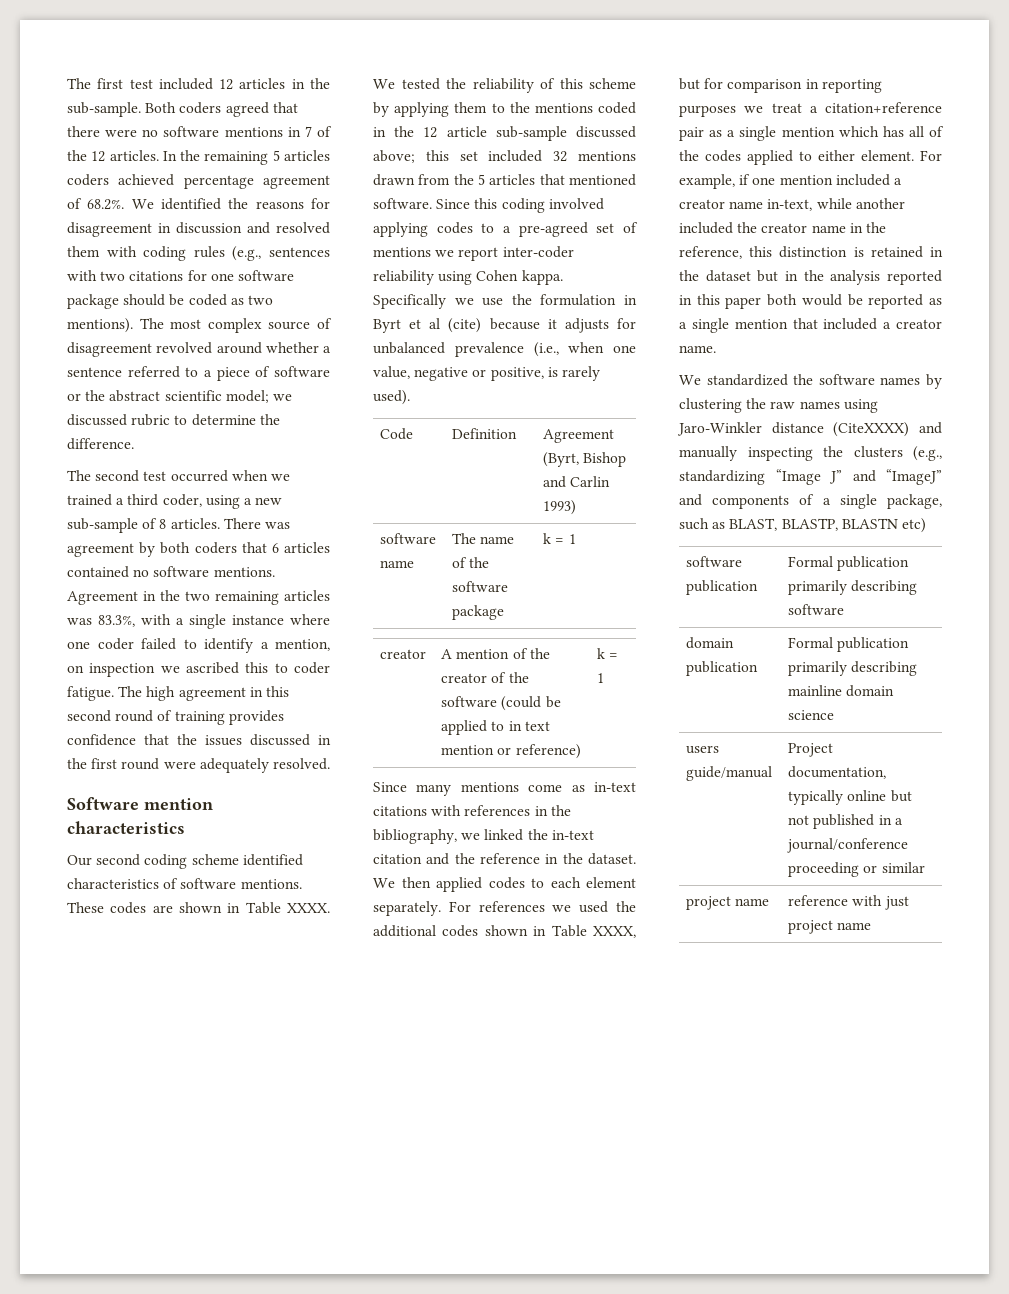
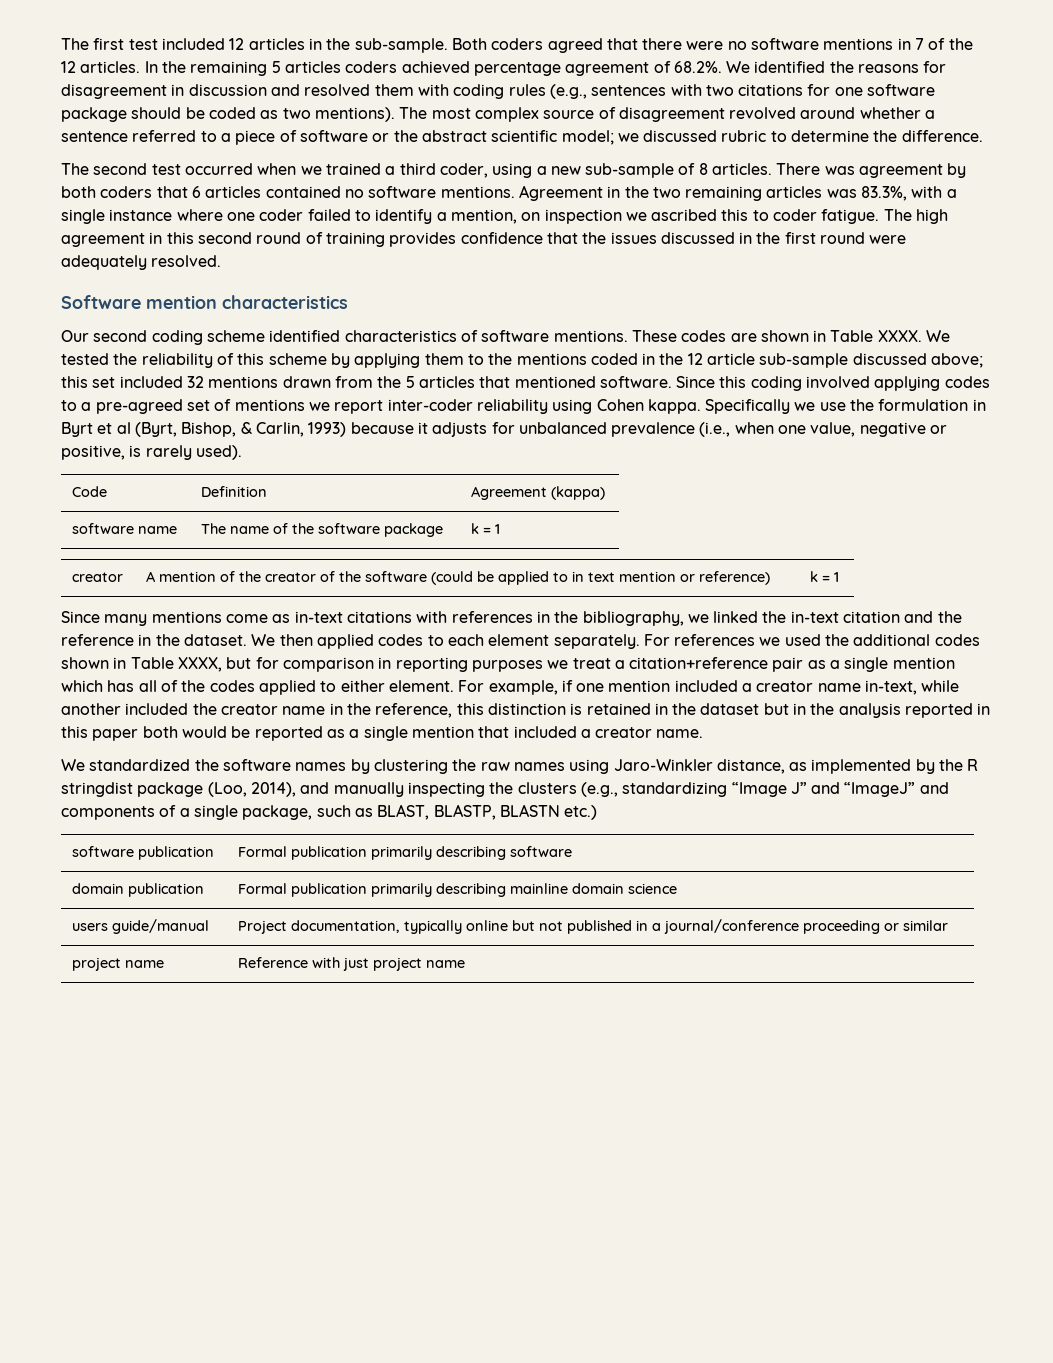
[448,318,482,333] (cite) -> [134,422,347,437] (Byrt, Bishop, & Carlin, 1993)
[543,452,627,467] [543,476,611,488] [543,500,577,515] (Byrt, Bishop and Carlin 1993) -> [551,486,606,500] (kappa)
[771,422,910,437] distance (CiteXXXX) -> [716,759,979,774] [61,782,296,797] distance, as implemented by the R stringdist package (Loo, 2014),
[901,518,926,533] etc) -> [564,805,598,820] etc.)
[788,895,849,906] reference -> [238,957,309,968] Reference

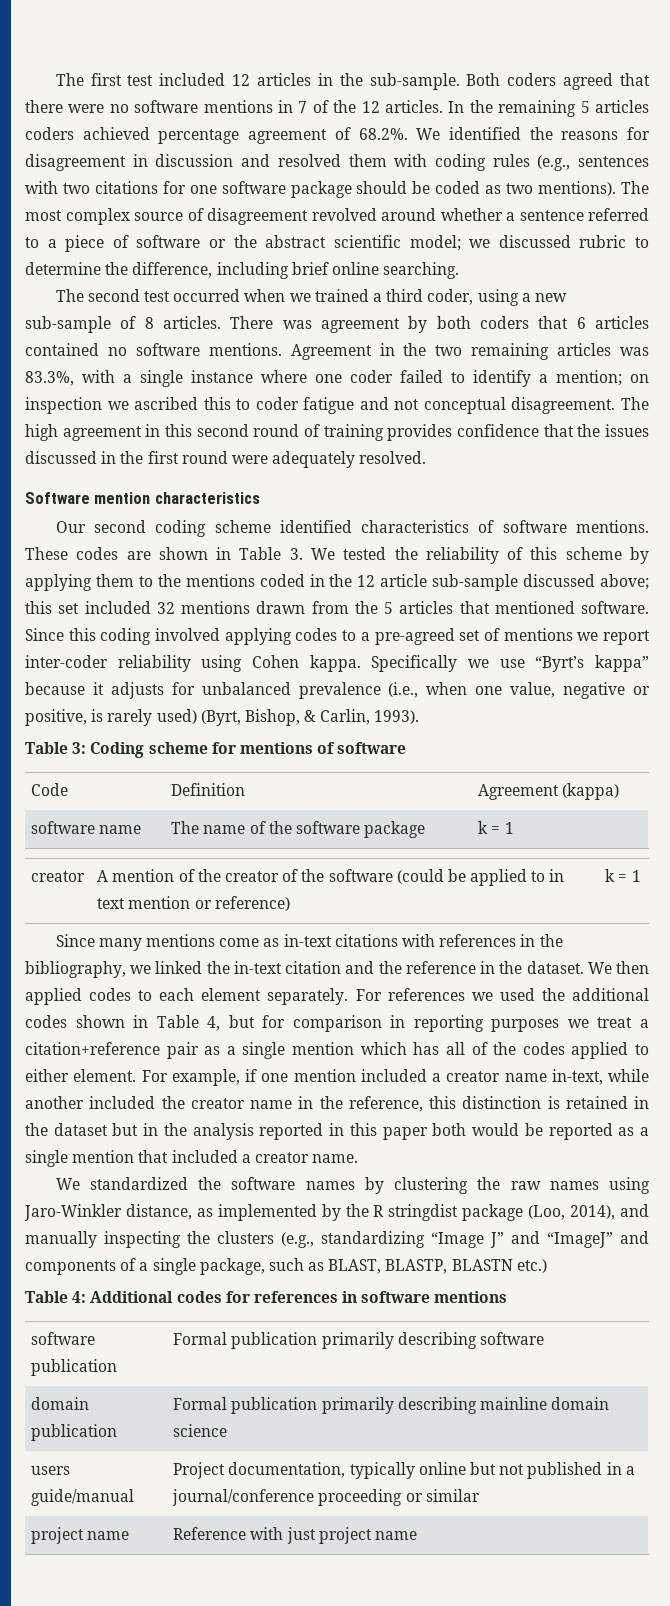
[901,130,983,142] difference. -> [132,262,460,279] difference, including brief online searching.
[450,209,517,224] mention, -> [556,370,622,386] mention;
[821,209,880,224] fatigue. -> [303,397,616,414] fatigue and not conceptual disagreement.
[877,330,922,342] XXXX. -> [289,548,303,560] 3.
[850,399,986,411] [61,422,347,437] the formulation in Byrt et al (Byrt, Bishop, & Carlin, 1993) -> [535,655,650,672] “Byrt’s kappa”
[195,445,242,460] used). -> [156,709,420,726] [25,742,407,758] used) (Byrt, Bishop, & Carlin, 1993). // Table 3: Coding scheme for mentions of software
[177,657,222,672] XXXX, -> [207,1016,221,1031] 4,
(598, 812) none -> [25,1291,508,1303] // Table 4: Additional codes for references in software mentions

